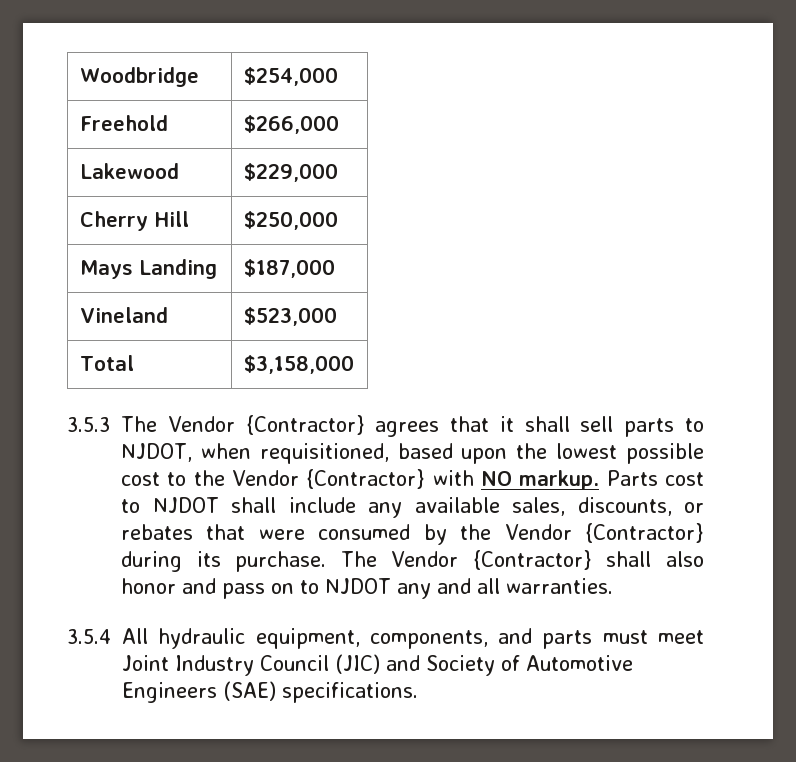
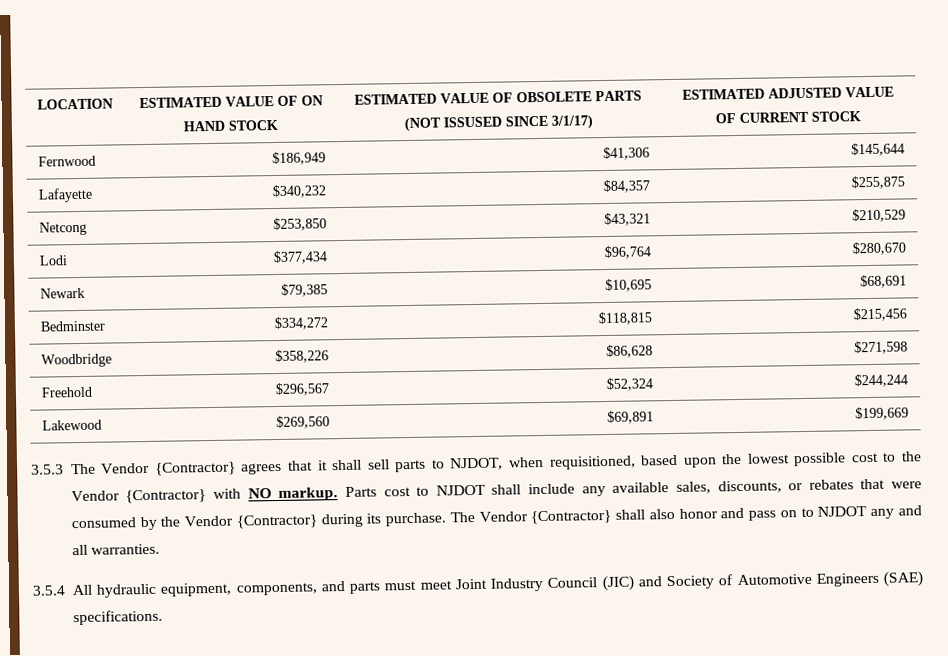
[79,67,199,87] [243,67,338,86] [79,115,168,131] [243,115,339,134] [79,163,179,179] [243,163,338,182] [79,211,189,231] [243,211,338,230] [79,259,217,279] [243,259,335,278] [79,307,168,323] [243,307,337,326] [79,355,134,371] [243,355,354,374] Woodbridge | $254,000 // Freehold | $266,000 // Lakewood | $229,000 // Cherry Hill | $250,000 // Mays Landing | $187,000 // Vineland | $523,000 // Total | $3,158,000 -> [36,98,113,110] [138,95,323,109] [183,119,278,132] [354,90,642,105] [403,115,593,132] [681,86,894,100] [714,111,861,124] [37,155,96,167] [272,151,327,166] [603,146,651,161] [851,142,906,157] [37,187,93,203] [272,184,327,199] [603,179,651,194] [851,175,906,190] [38,221,87,236] [273,217,328,232] [604,212,652,227] [852,208,907,223] [38,255,67,266] [273,250,328,265] [604,245,652,260] [852,241,907,256] [39,287,85,299] [281,283,329,297] [605,278,653,292] [860,274,908,289] [39,320,105,332] [274,316,330,331] [598,311,653,326] [853,307,908,322] [40,353,112,368] [275,349,330,364] [606,344,654,358] [854,340,909,355] [40,386,93,398] [275,382,331,397] [606,377,654,391] [854,373,909,388] [41,419,102,431] [276,415,331,430] [607,410,655,424] [855,406,910,421] LOCATION | ESTIMATED VALUE OF ON HAND STOCK | ESTIMATED VALUE OF OBSOLETE PARTS (NOT ISSUSED SINCE 3/1/17) | ESTIMATED ADJUSTED VALUE OF CURRENT STOCK // Fernwood | $186,949 | $41,306 | $145,644 // Lafayette | $340,232 | $84,357 | $255,875 // Netcong | $253,850 | $43,321 | $210,529 // Lodi | $377,434 | $96,764 | $280,670 // Newark | $79,385 | $10,695 | $68,691 // Bedminster | $334,272 | $118,815 | $215,456 // Woodbridge | $358,226 | $86,628 | $271,598 // Freehold | $296,567 | $52,324 | $244,244 // Lakewood | $269,560 | $69,891 | $199,669

